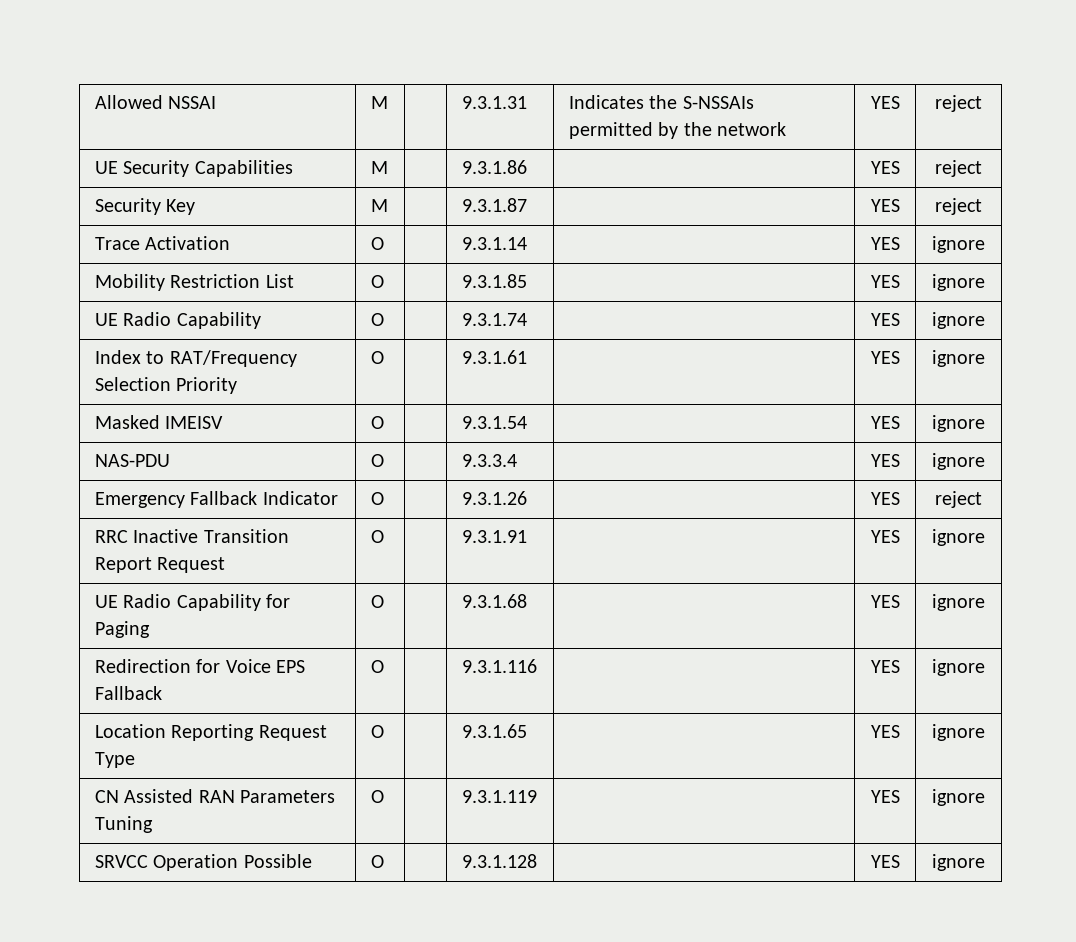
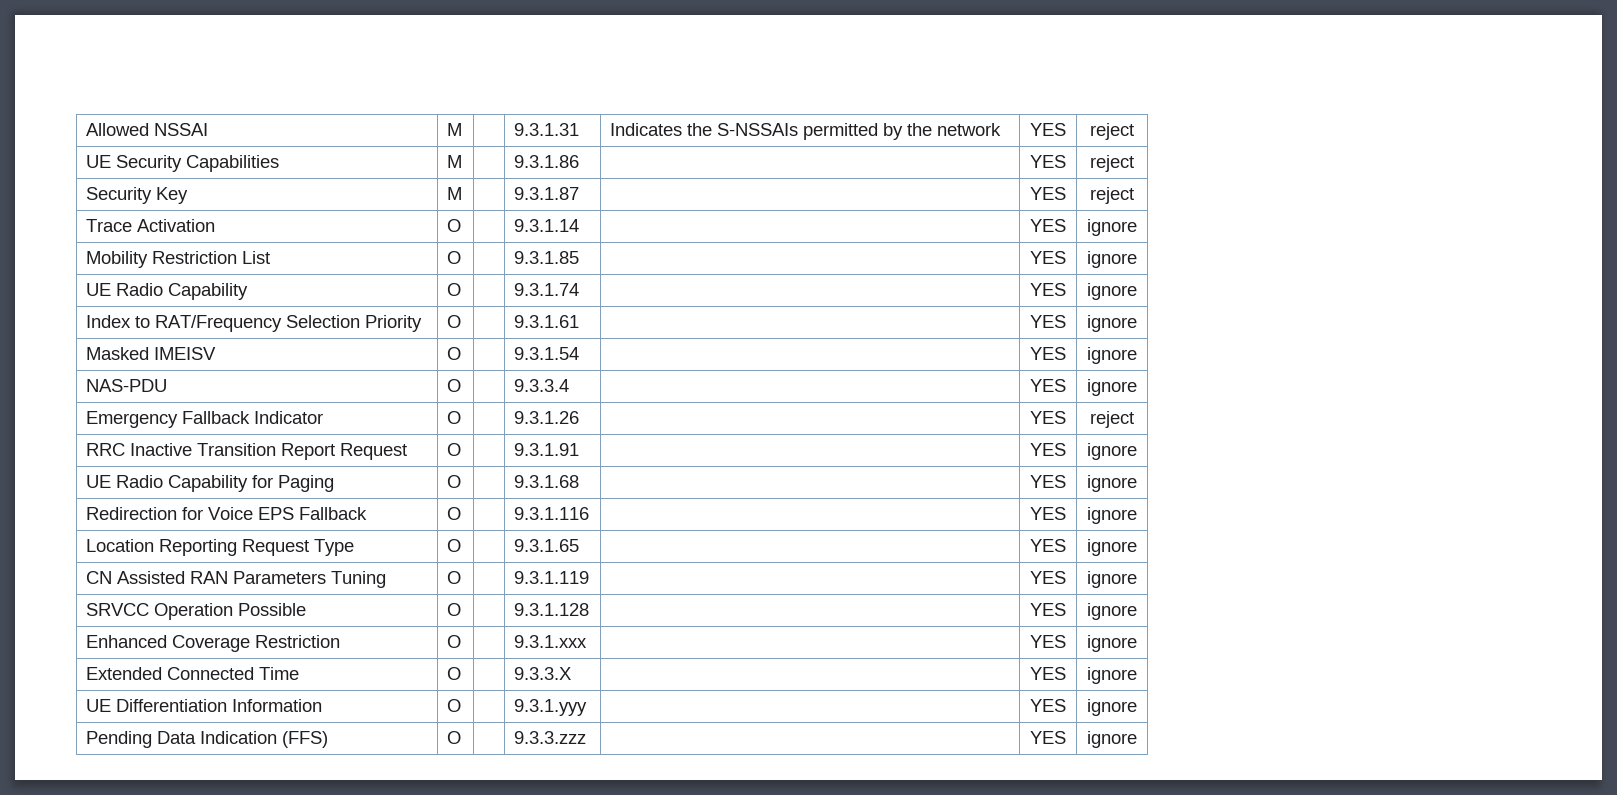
(985, 862) none -> [85,635,340,652] [446,635,461,648] [513,635,587,648] [1030,635,1066,648] [1087,635,1137,652] [85,667,299,680] [446,667,461,680] [513,667,571,680] [1030,667,1066,680] [1087,667,1137,684] [85,699,322,712] [446,699,461,712] [513,699,587,716] [1030,699,1066,712] [1087,699,1137,716] [85,731,328,748] [446,731,461,744] [513,731,586,744] [1030,731,1066,744] [1087,731,1137,748] // Enhanced Coverage Restriction | O | | 9.3.1.xxx | | YES | ignore // Extended Connected Time | O | | 9.3.3.X | | YES | ignore // UE Differentiation Information | O | | 9.3.1.yyy | | YES | ignore // Pending Data Indication (FFS) | O | | 9.3.3.zzz | | YES | ignore

